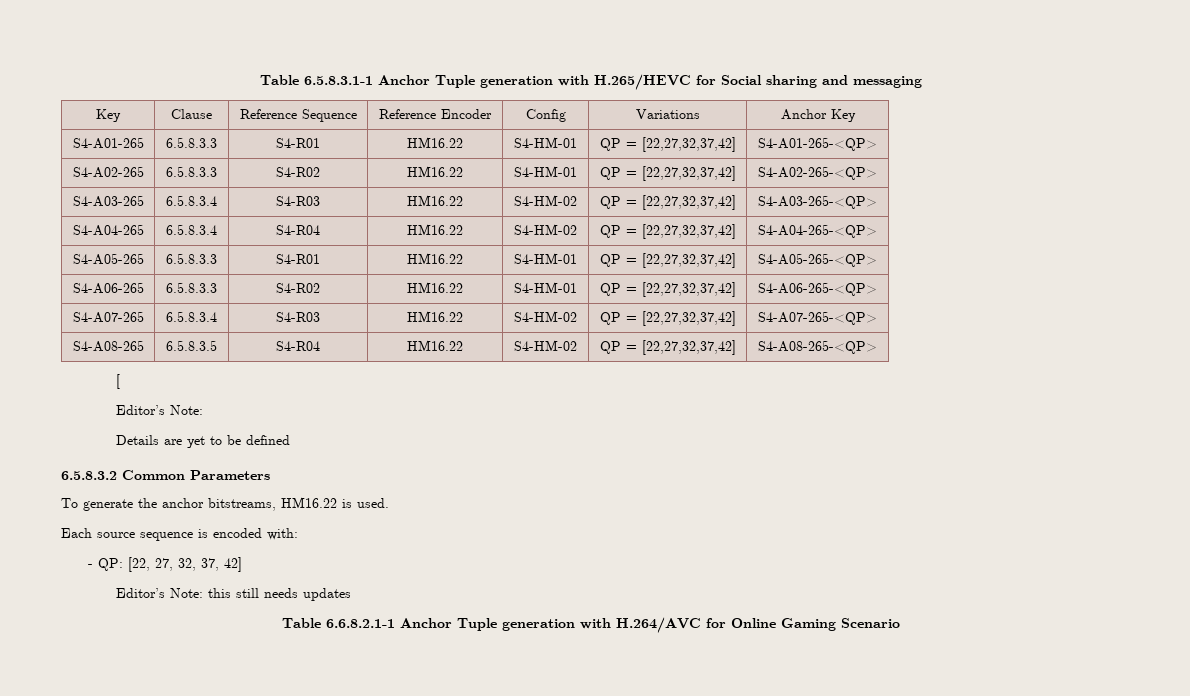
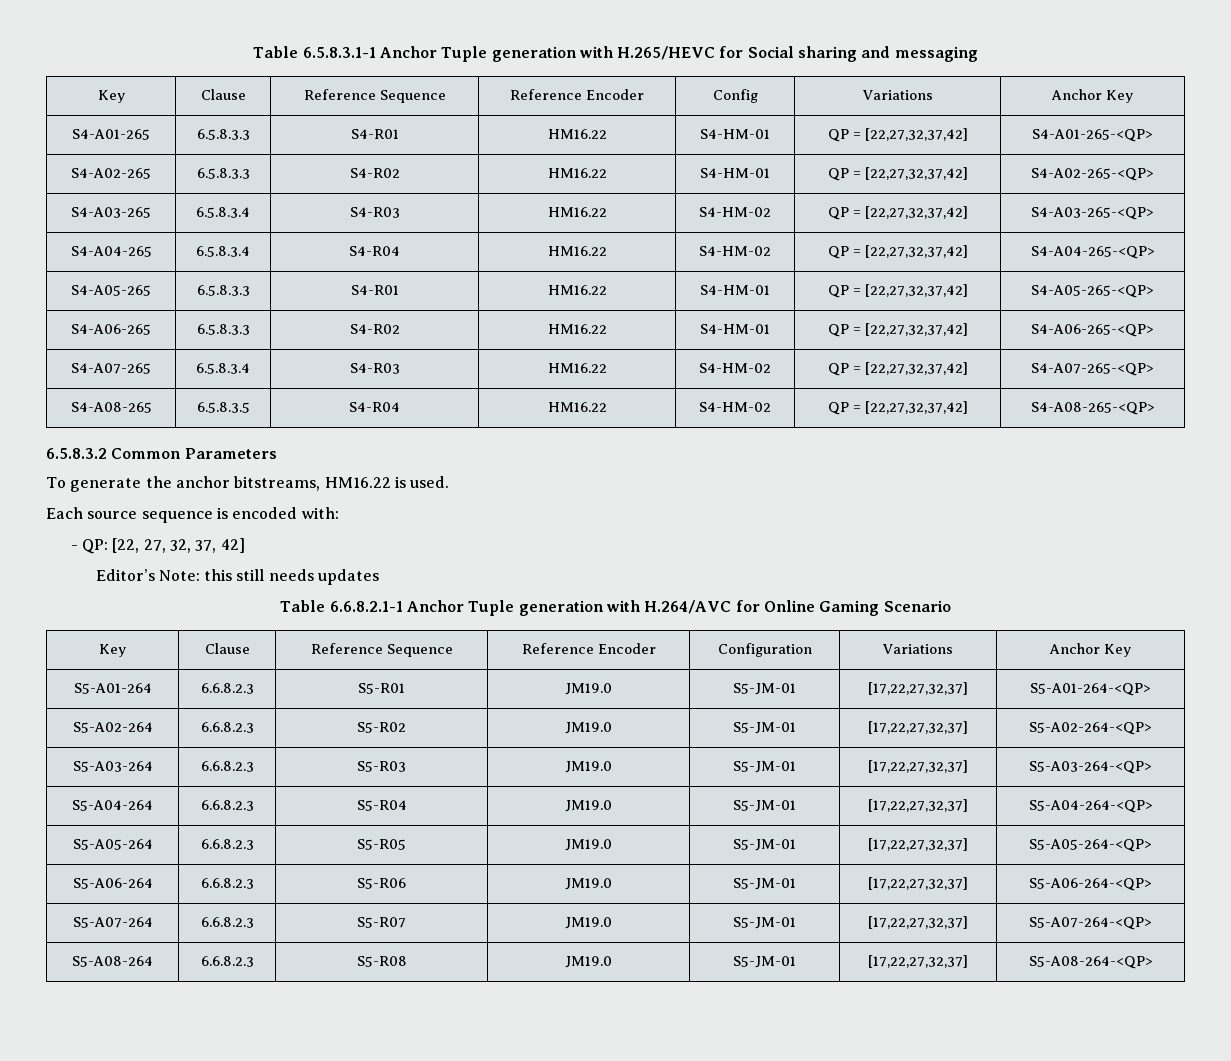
[115,374,120,389] [115,405,203,415] [115,435,290,448] // [ // Editor’s Note: // Details are yet to be defined -> (1155, 408) none
(900, 623) none -> [99,644,126,657] [204,643,250,654] [310,643,453,657] [521,643,656,654] [717,643,812,657] [882,644,953,654] [1049,643,1131,657] [73,683,152,694] [200,683,254,694] [358,683,405,694] [565,683,612,695] [733,683,796,695] [868,682,968,695] [1030,683,1151,696] [72,722,153,733] [200,722,254,733] [357,722,406,733] [565,722,612,734] [733,722,796,734] [868,721,968,734] [1029,722,1152,735] [72,761,153,772] [200,761,254,772] [357,761,406,772] [565,761,612,773] [733,761,796,773] [868,760,968,773] [1029,761,1152,774] [72,800,153,811] [200,800,254,811] [356,800,407,811] [565,800,612,812] [733,800,796,812] [868,799,968,812] [1028,800,1153,813] [72,839,153,850] [200,839,254,850] [357,839,406,850] [565,839,612,851] [733,839,796,851] [868,838,968,851] [1029,839,1152,852] [72,878,153,889] [200,878,254,889] [357,878,406,889] [565,878,612,890] [733,878,796,890] [868,877,968,890] [1029,878,1152,891] [72,917,153,928] [200,917,254,928] [357,917,406,928] [565,917,612,929] [733,917,796,929] [868,916,968,929] [1029,917,1152,930] [72,956,153,967] [200,956,254,967] [356,956,407,967] [565,956,612,968] [733,956,796,968] [868,955,968,968] [1028,956,1153,969] // Key | Clause | Reference Sequence | Reference Encoder | Configuration | Variations | Anchor Key // S5-A01-264 | 6.6.8.2.3 | S5-R01 | JM19.0 | S5-JM-01 | [17,22,27,32,37] | S5-A01-264-<QP> // S5-A02-264 | 6.6.8.2.3 | S5-R02 | JM19.0 | S5-JM-01 | [17,22,27,32,37] | S5-A02-264-<QP> // S5-A03-264 | 6.6.8.2.3 | S5-R03 | JM19.0 | S5-JM-01 | [17,22,27,32,37] | S5-A03-264-<QP> // S5-A04-264 | 6.6.8.2.3 | S5-R04 | JM19.0 | S5-JM-01 | [17,22,27,32,37] | S5-A04-264-<QP> // S5-A05-264 | 6.6.8.2.3 | S5-R05 | JM19.0 | S5-JM-01 | [17,22,27,32,37] | S5-A05-264-<QP> // S5-A06-264 | 6.6.8.2.3 | S5-R06 | JM19.0 | S5-JM-01 | [17,22,27,32,37] | S5-A06-264-<QP> // S5-A07-264 | 6.6.8.2.3 | S5-R07 | JM19.0 | S5-JM-01 | [17,22,27,32,37] | S5-A07-264-<QP> // S5-A08-264 | 6.6.8.2.3 | S5-R08 | JM19.0 | S5-JM-01 | [17,22,27,32,37] | S5-A08-264-<QP>

